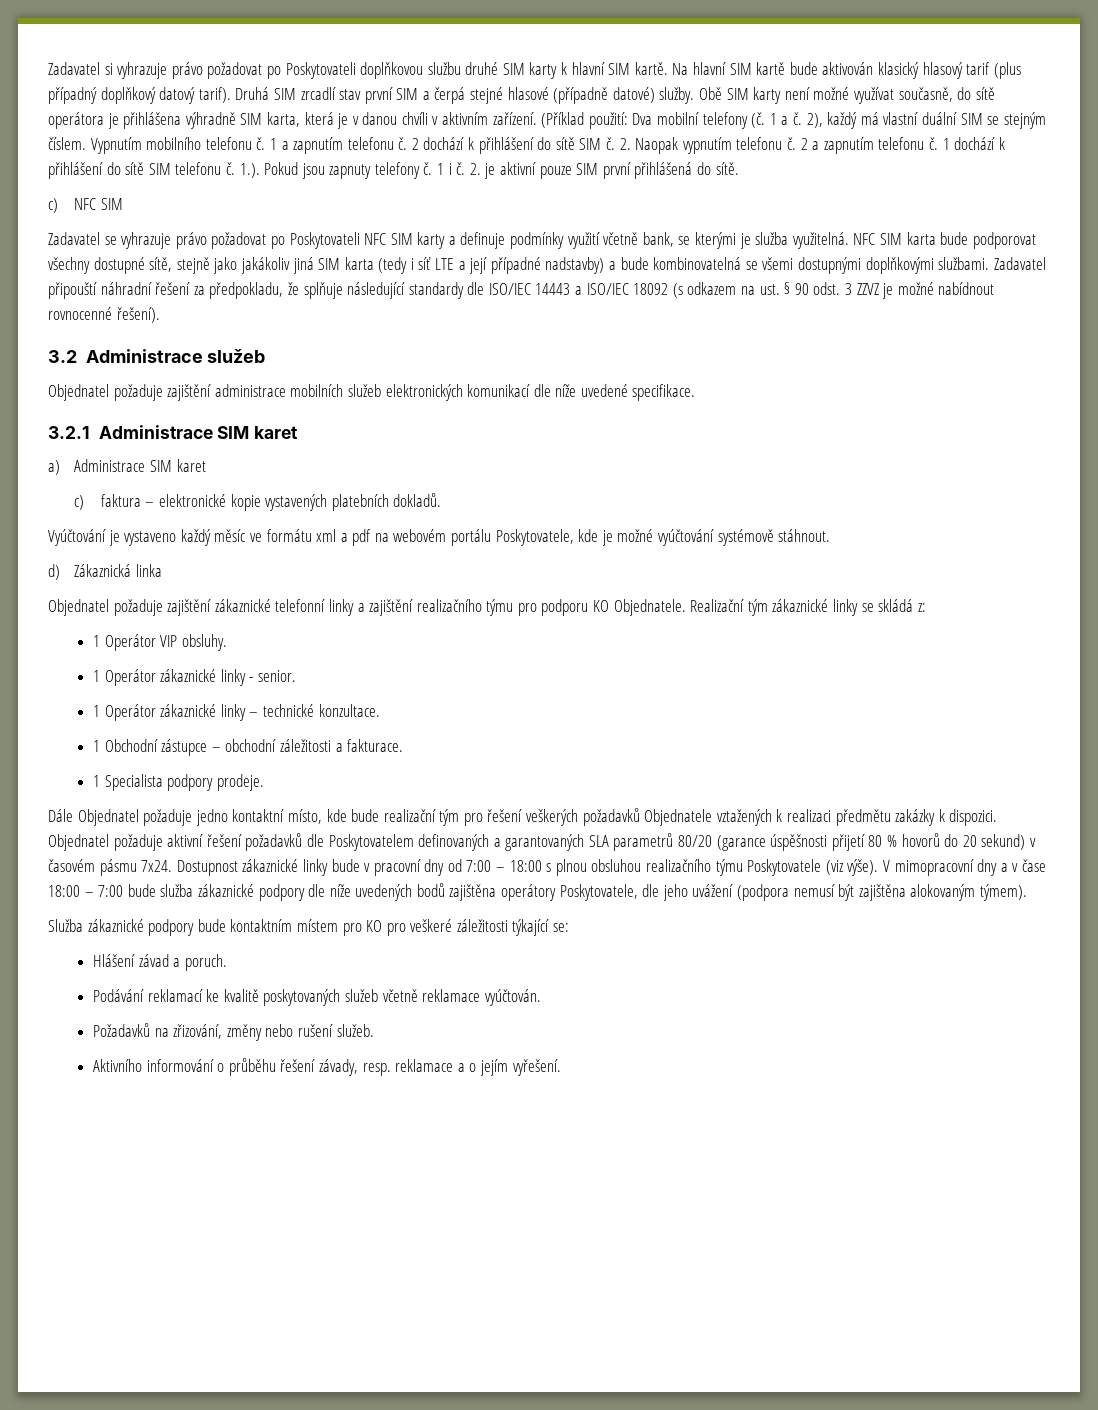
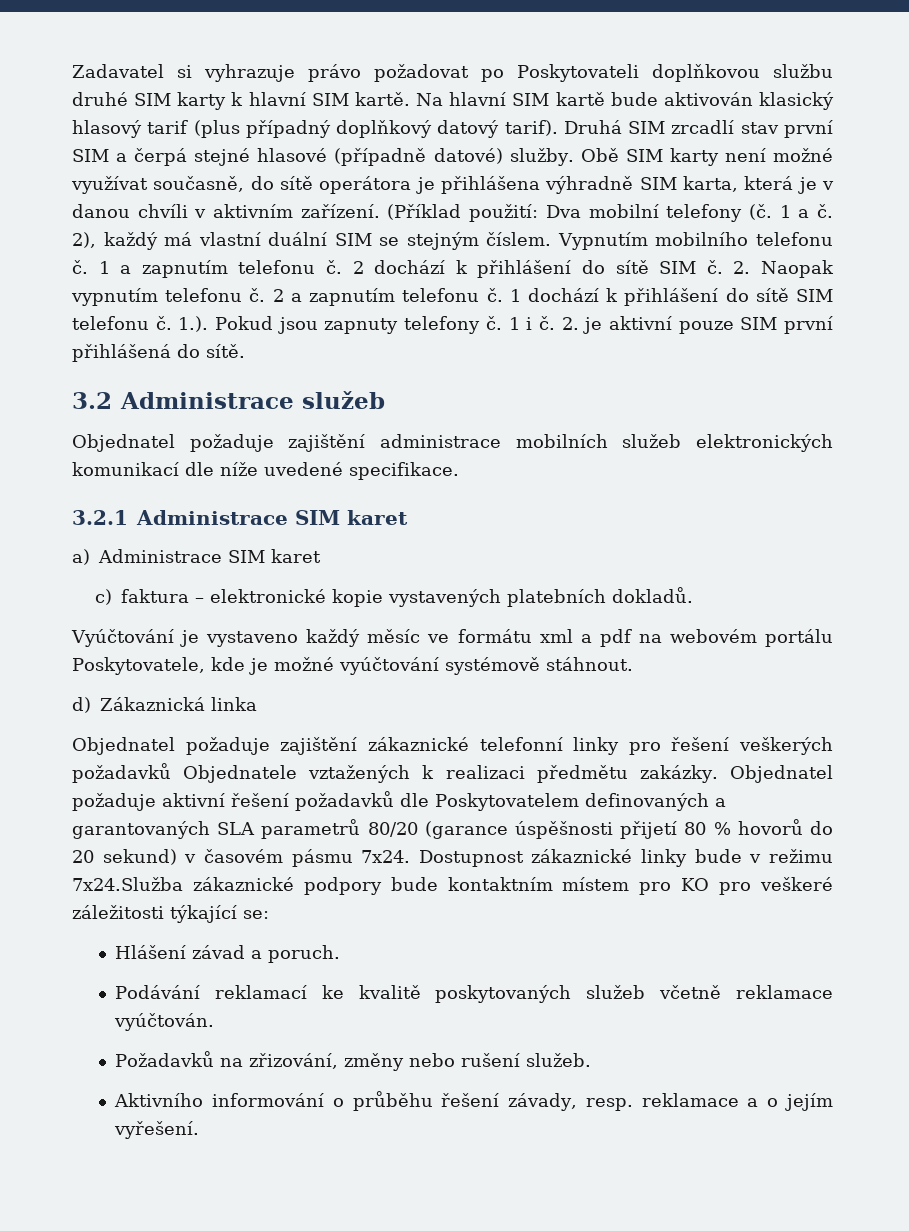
[48,198,123,213] [48,232,1036,249] [48,257,1046,274] [48,282,995,299] [48,307,160,323] // c) NFC SIM // Zadavatel se vyhrazuje právo požadovat po Poskytovateli NFC SIM karty a definuje podmínky využití včetně bank, se kterými je služba využitelná. NFC SIM karta bude podporovat všechny dostupné sítě, stejně jako jakákoliv jiná SIM karta (tedy i síť LTE a její případné nadstavby) a bude kombinovatelná se všemi dostupnými doplňkovými službami. Zadavatel připouští náhradní řešení za předpokladu, že splňuje následující standardy dle ISO/IEC 14443 a ISO/IEC 18092 (s odkazem na ust. § 90 odst. 3 ZZVZ je možné nabídnout rovnocenné řešení). -> (245, 351) none
[357,599,926,616] [93,634,227,651] [93,669,297,686] [93,704,380,721] [93,739,404,756] [93,774,264,791] [48,809,460,826] a zajištění realizačního týmu pro podporu KO Objednatele. Realizační tým zákaznické linky se skládá z: // 1 Operátor VIP obsluhy. // 1 Operátor zákaznické linky - senior. // 1 Operátor zákaznické linky – technické konzultace. // 1 Obchodní zástupce – obchodní záležitosti a fakturace. // 1 Specialista podpory prodeje. // Dále Objednatel požaduje jedno kontaktní místo, kde bude realizační tým -> (620, 746) none
[895,809,998,826] zakázky k dispozici. -> [639,765,718,783] zakázky.
[373,859,1046,876] [48,883,1027,901] [48,919,83,932] pracovní dny od 7:00 – 18:00 s plnou obsluhou realizačního týmu Poskytovatele (viz výše). V mimopracovní dny a v čase 18:00 – 7:00 bude služba zákaznické podpory dle níže uvedených bodů zajištěna operátory Poskytovatele, dle jeho uvážení (podpora nemusí být zajištěna alokovaným týmem). // Služba -> [768,849,833,863] [72,877,183,891] režimu 7x24.Služba

